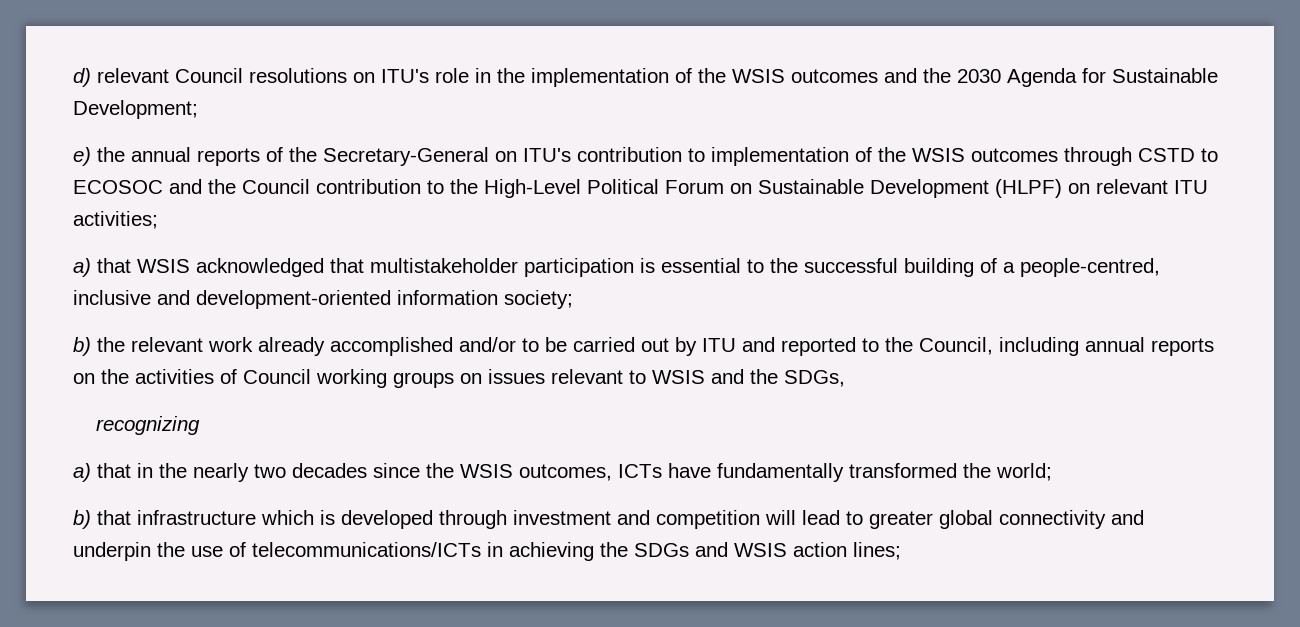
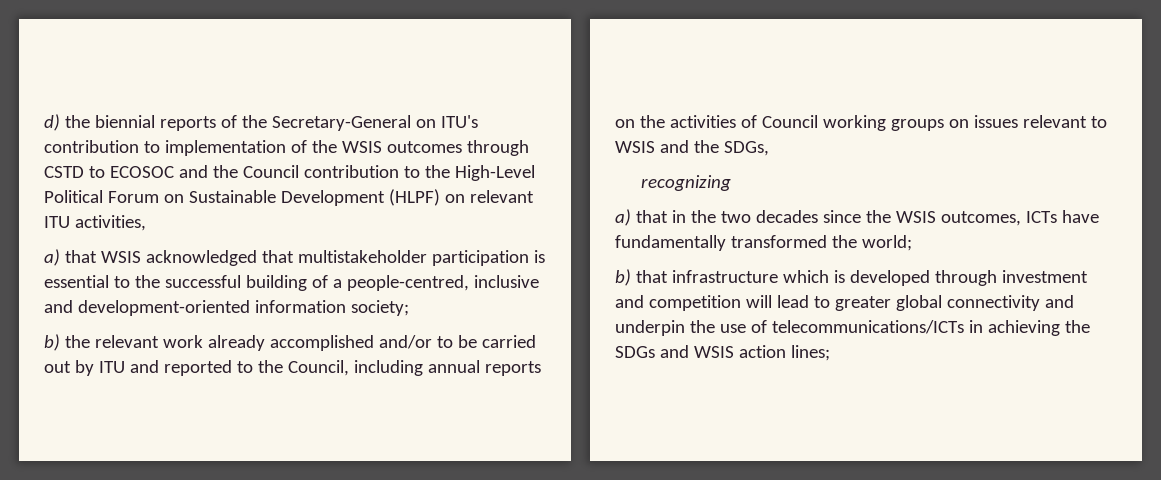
[97,68,1218,87] [73,100,198,119] [73,147,191,166] relevant Council resolutions on ITU's role in the implementation of the WSIS outcomes and the 2030 Agenda for Sustainable Development; // e) the annual -> [64,115,155,128] the biennial
[73,211,158,229] activities; -> [74,215,146,231] activities,
[193,463,249,482] nearly -> (716, 216) none

